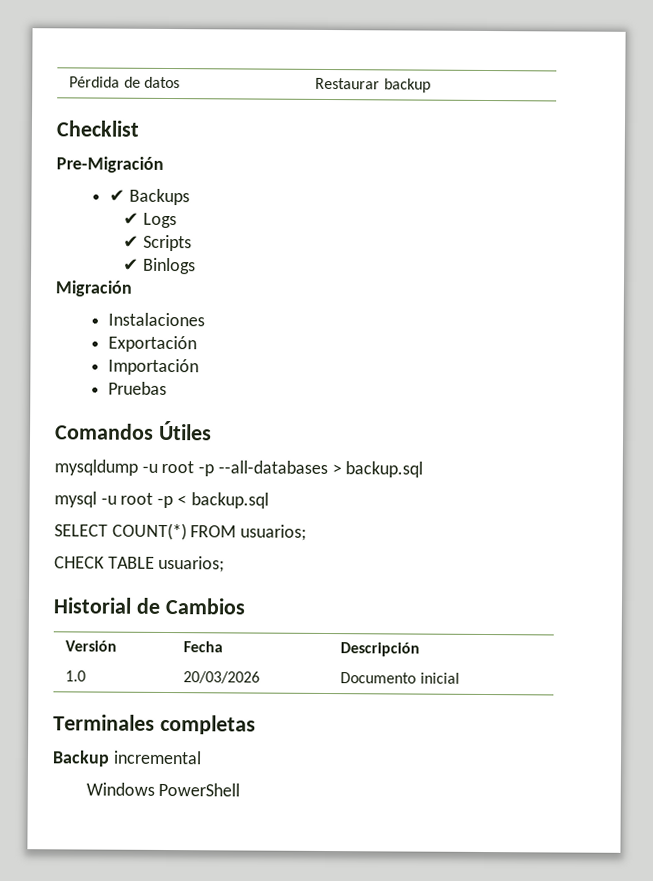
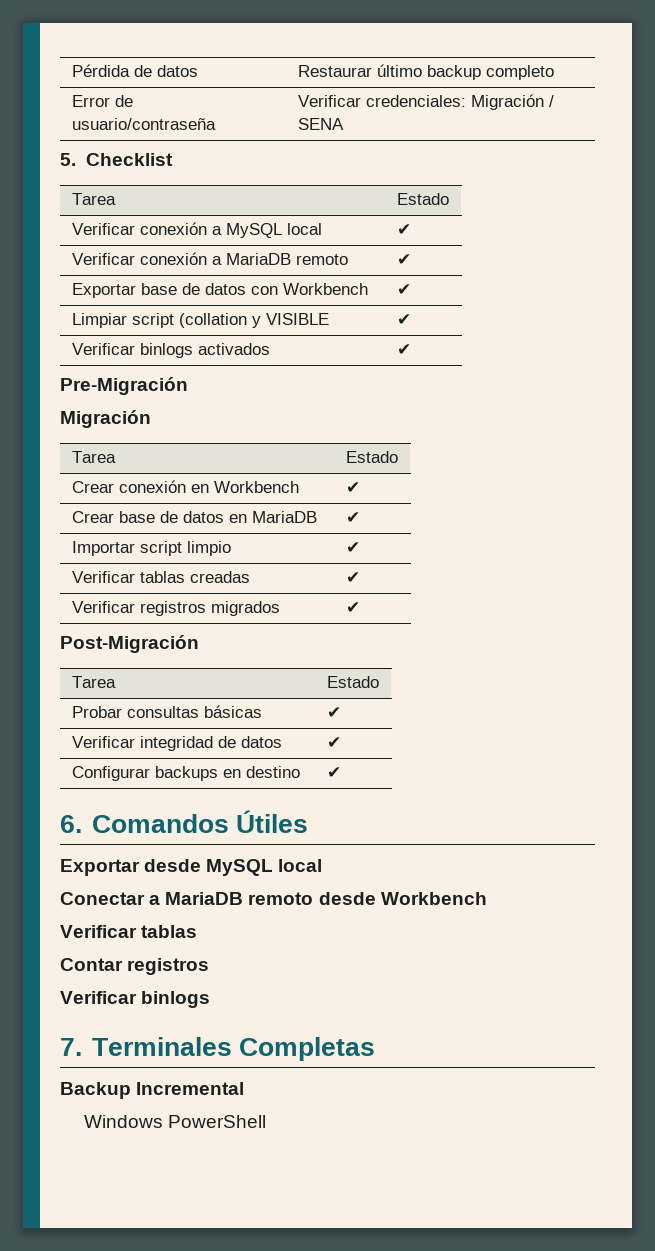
(381, 83) none -> [376,64,422,77] último
[56,120,140,137] [56,156,164,173] [108,188,190,206] [123,212,178,229] [123,234,193,252] [123,257,197,275] [55,280,132,297] [107,312,205,327] [107,335,197,353] [107,358,199,376] [107,381,167,395] [55,420,212,441] [54,459,424,478] [54,491,269,509] [54,522,308,541] [54,555,226,573] [53,597,246,615] [65,640,118,652] [183,641,224,653] [340,642,421,657] [65,670,87,682] [183,671,261,684] [340,672,460,684] [53,714,256,735] // Checklist // Pre-Migración // ✔ Backups // ✔ Logs // ✔ Scripts // ✔ Binlogs // Migración // Instalaciones // Exportación // Importación // Pruebas // Comandos Útiles // mysqldump -u root -p --all-databases > backup.sql // mysql -u root -p < backup.sql // SELECT COUNT(*) FROM usuarios; // CHECK TABLE usuarios; // Historial de Cambios // Versión | Fecha | Descripción // 1.0 | 20/03/2026 | Documento inicial // Terminales completas -> [485,65,554,80] [71,95,133,107] [71,118,216,130] [297,94,554,110] [297,118,344,130] [60,153,173,166] [71,193,116,205] [396,193,449,205] [71,222,322,238] [396,224,411,235] [71,252,348,265] [396,254,411,265] [71,283,368,298] [396,284,411,295] [71,313,329,328] [396,314,411,325] [71,343,270,358] [396,344,411,355] [60,377,188,395] [60,410,151,428] [71,451,116,463] [345,451,398,463] [71,480,299,493] [345,482,360,493] [71,511,317,523] [345,512,360,523] [71,541,231,556] [345,542,360,553] [71,571,250,583] [345,572,360,583] [71,601,280,616] [345,602,360,613] [60,635,199,653] [71,676,116,688] [326,676,379,688] [71,705,262,718] [326,707,341,718] [71,736,282,751] [326,737,341,748] [71,766,300,781] [326,767,341,778] [60,810,308,833] [60,859,323,876] [60,892,487,905] [60,925,198,938] [60,958,210,975] [60,991,211,1008] [60,1037,375,1061] completo // Error de usuario/contraseña | Verificar credenciales: Migración / SENA // 5. Checklist // Tarea | Estado // Verificar conexión a MySQL local | ✔ // Verificar conexión a MariaDB remoto | ✔ // Exportar base de datos con Workbench | ✔ // Limpiar script (collation y VISIBLE | ✔ // Verificar binlogs activados | ✔ // Pre-Migración // Migración // Tarea | Estado // Crear conexión en Workbench | ✔ // Crear base de datos en MariaDB | ✔ // Importar script limpio | ✔ // Verificar tablas creadas | ✔ // Verificar registros migrados | ✔ // Post-Migración // Tarea | Estado // Probar consultas básicas | ✔ // Verificar integridad de datos | ✔ // Configurar backups en destino | ✔ // 6. Comandos Útiles // Exportar desde MySQL local // Conectar a MariaDB remoto desde Workbench // Verificar tablas // Contar registros // Verificar binlogs // 7. Terminales Completas
[112,750,202,765] incremental -> [136,1082,245,1095] Incremental

